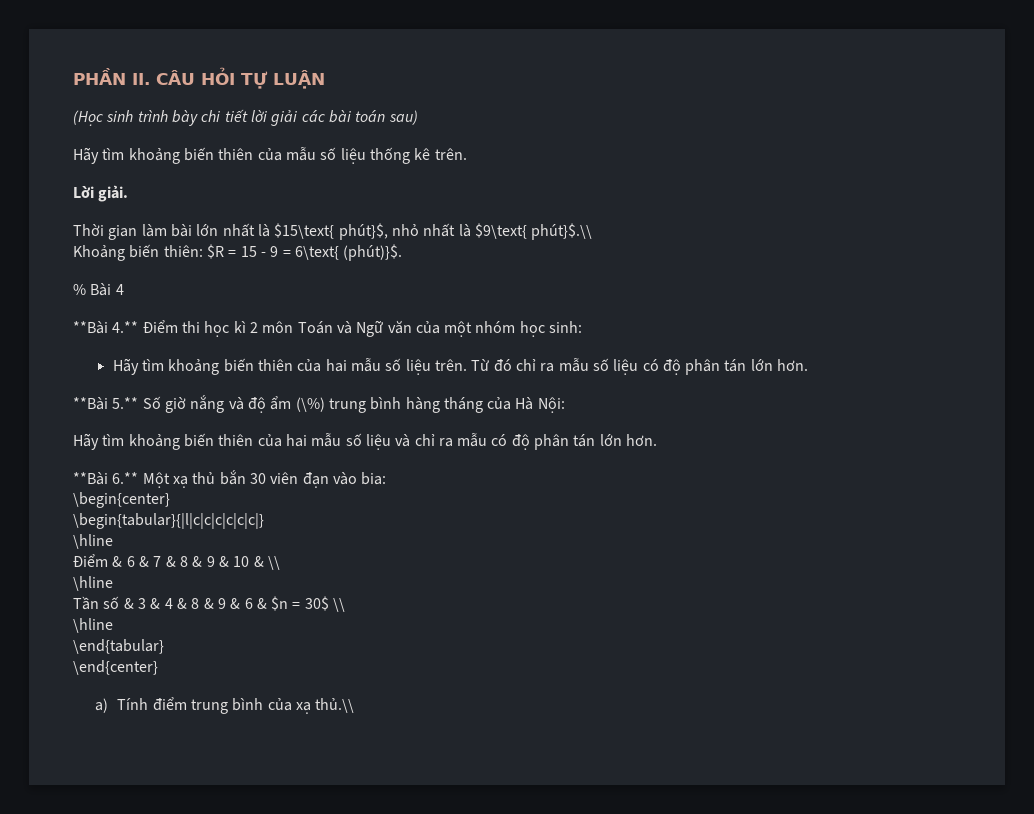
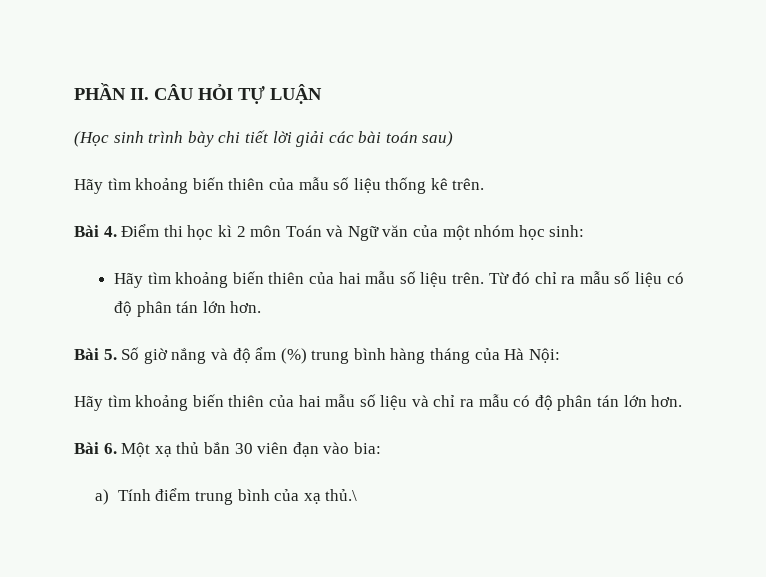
[73,185,129,202] [73,223,593,240] [73,244,403,261] [73,283,124,296] [73,321,139,334] Lời giải. // Thời gian làm bài lớn nhất là $15\text{ phút}$, nhỏ nhất là $9\text{ phút}$.\\ // Khoảng biến thiên: $R = 15 - 9 = 6\text{ (phút)}$. // % Bài 4 // **Bài 4.** -> [74,225,117,237] Bài 4.
[73,397,139,410] **Bài 5.** -> [74,348,117,360] Bài 5.
[295,397,325,412] (\%) -> [280,348,307,364] (%)
[73,472,139,485] **Bài 6.** -> [74,442,117,454] Bài 6.
[73,492,170,508] [73,513,264,529] [73,534,113,549] [73,554,280,570] [73,576,113,591] [73,596,346,612] [73,618,113,633] [73,639,164,654] [73,660,158,675] // \begin{center} // \begin{tabular}{|l|c|c|c|c|c|c|} // \hline // Điểm & 6 & 7 & 8 & 9 & 10 & \\ // \hline // Tần số & 3 & 4 & 8 & 9 & 6 & $n = 30$ \\ // \hline // \end{tabular} // \end{center} -> (381, 448) none
[315,698,355,713] thủ.\\ -> [325,489,358,501] thủ.\

